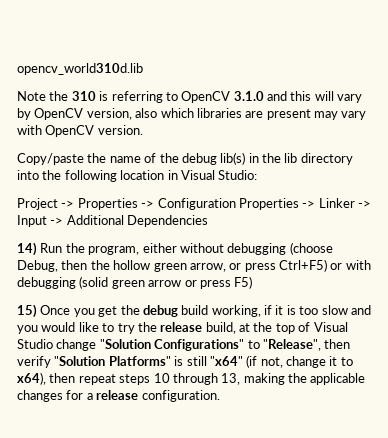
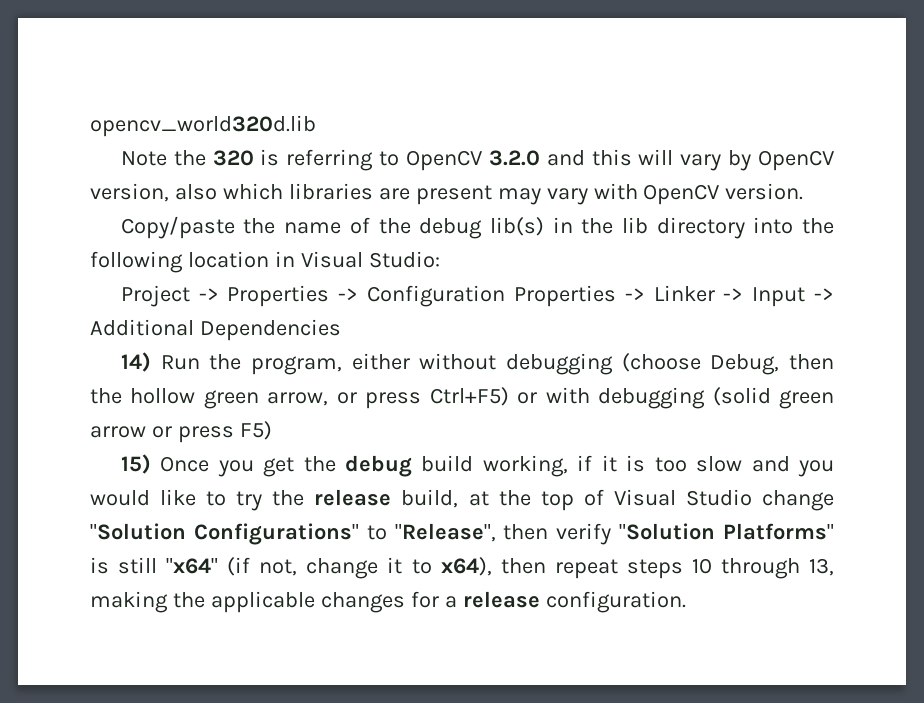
[17,63,143,75] opencv_world310d.lib -> [90,115,316,137] opencv_world320d.lib
[71,91,96,101] 310 -> [212,150,254,166] 320
[233,91,264,101] 3.1.0 -> [488,150,540,166] 3.2.0

